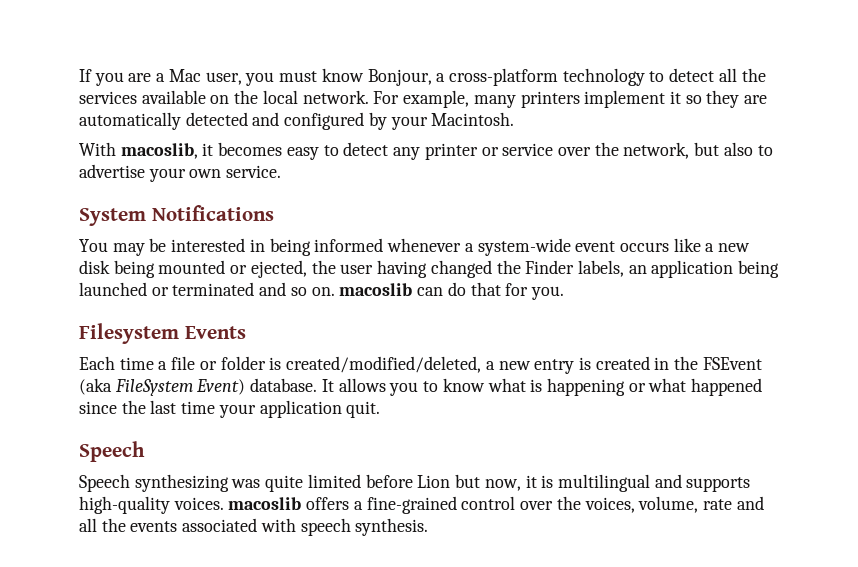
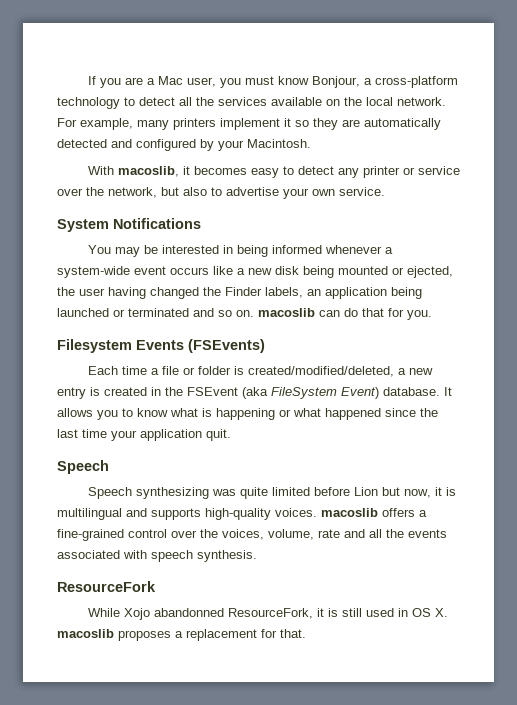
(246, 332) none -> [188,339,265,353] (FSEvents)
(429, 527) none -> [57,581,156,592] [87,608,448,620] [57,629,306,641] // ResourceFork // While Xojo abandonned ResourceFork, it is still used in OS X. macoslib proposes a replacement for that.

